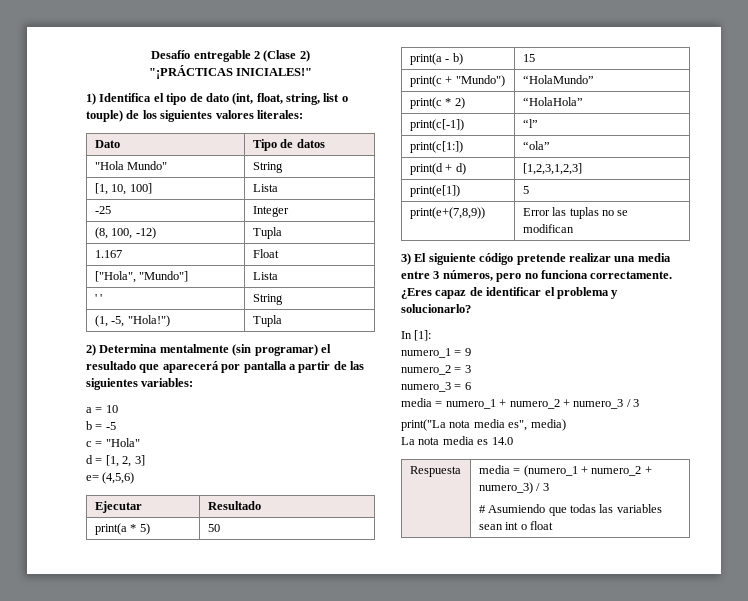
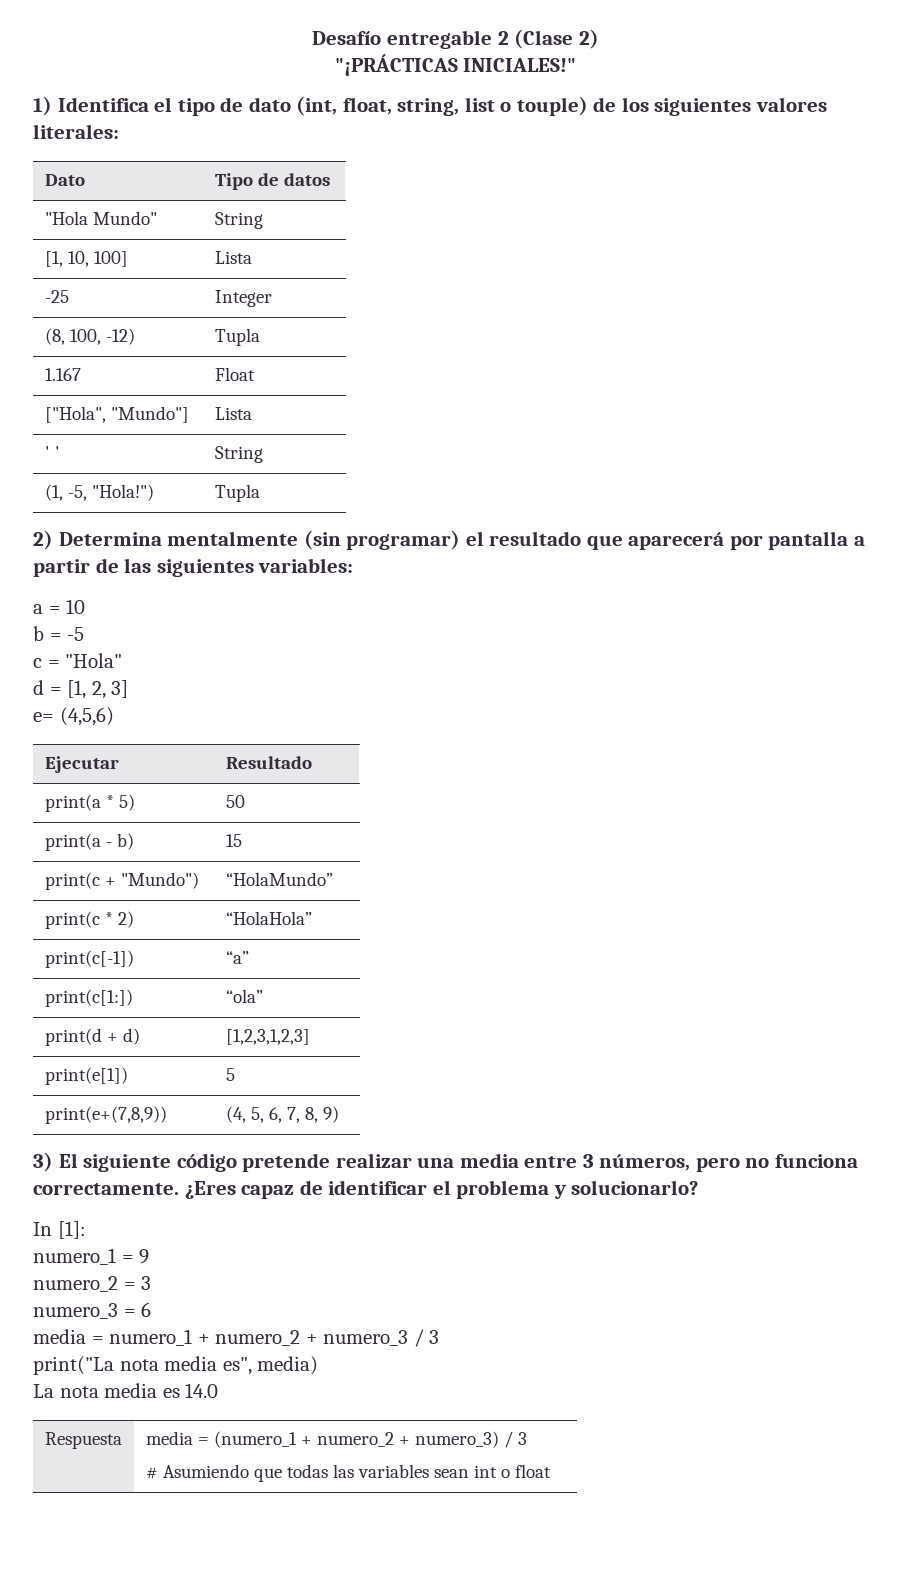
[522,119,538,128] “l” -> [225,951,249,964] “a”
[522,207,629,219] [522,224,574,233] Error las tuplas no se modifican -> [225,1106,339,1123] (4, 5, 6, 7, 8, 9)

